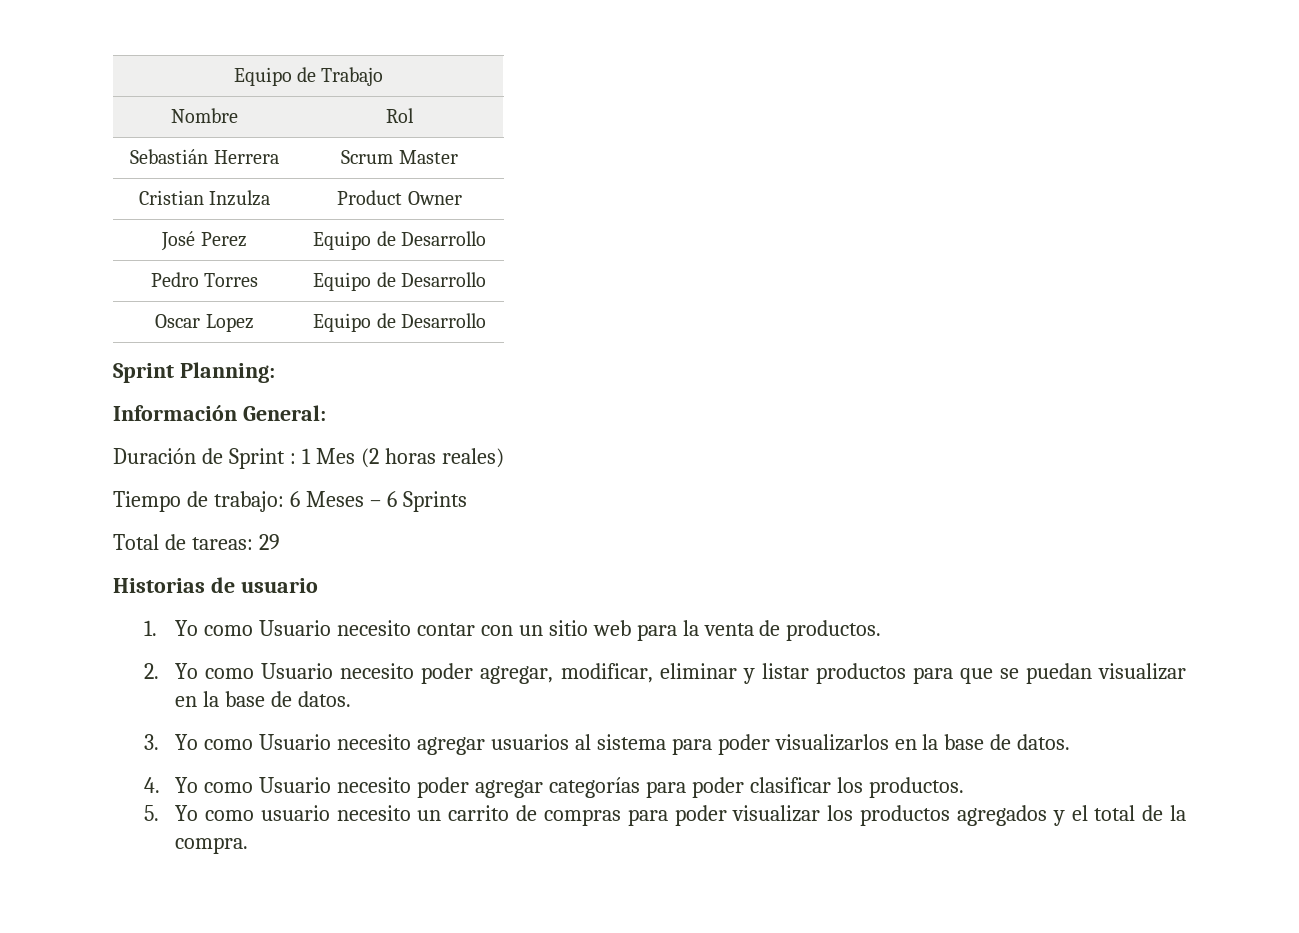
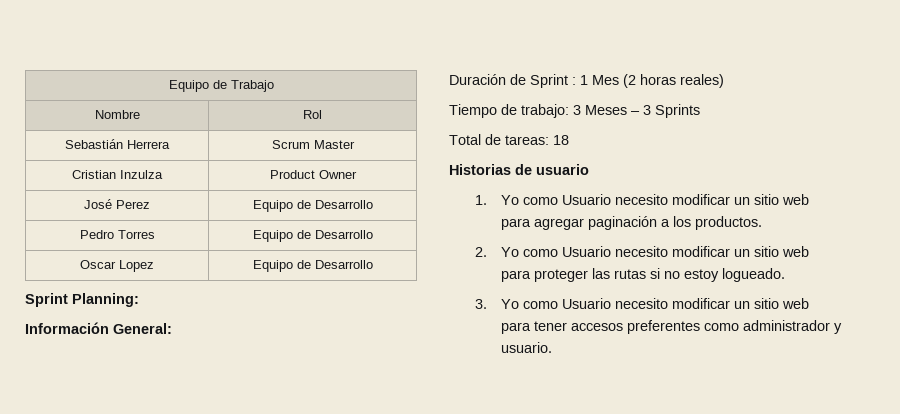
[289,491,300,507] 6 -> [573,105,581,115] 3
[386,491,397,507] 6 -> [643,105,651,115] 3
[258,534,280,550] 29 -> [553,135,569,145] 18
[416,620,781,641] contar con un sitio web para la venta de -> [671,194,809,205] [500,216,691,230] modificar un sitio web para agregar paginación a los
[421,663,1186,684] [175,691,351,707] poder agregar, modificar, eliminar y listar productos para que se puedan visualizar en la base de datos. -> [671,246,809,257] [500,268,785,282] modificar un sitio web para proteger las rutas si no estoy logueado.
[416,734,1071,755] [144,777,964,798] [144,805,1186,826] [175,837,249,854] agregar usuarios al sistema para poder visualizarlos en la base de datos. // 4. Yo como Usuario necesito poder agregar categorías para poder clasificar los productos. // 5. Yo como usuario necesito un carrito de compras para poder visualizar los productos agregados y el total de la compra. -> [671,298,809,309] [500,320,842,334] [500,342,552,353] modificar un sitio web para tener accesos preferentes como administrador y usuario.

